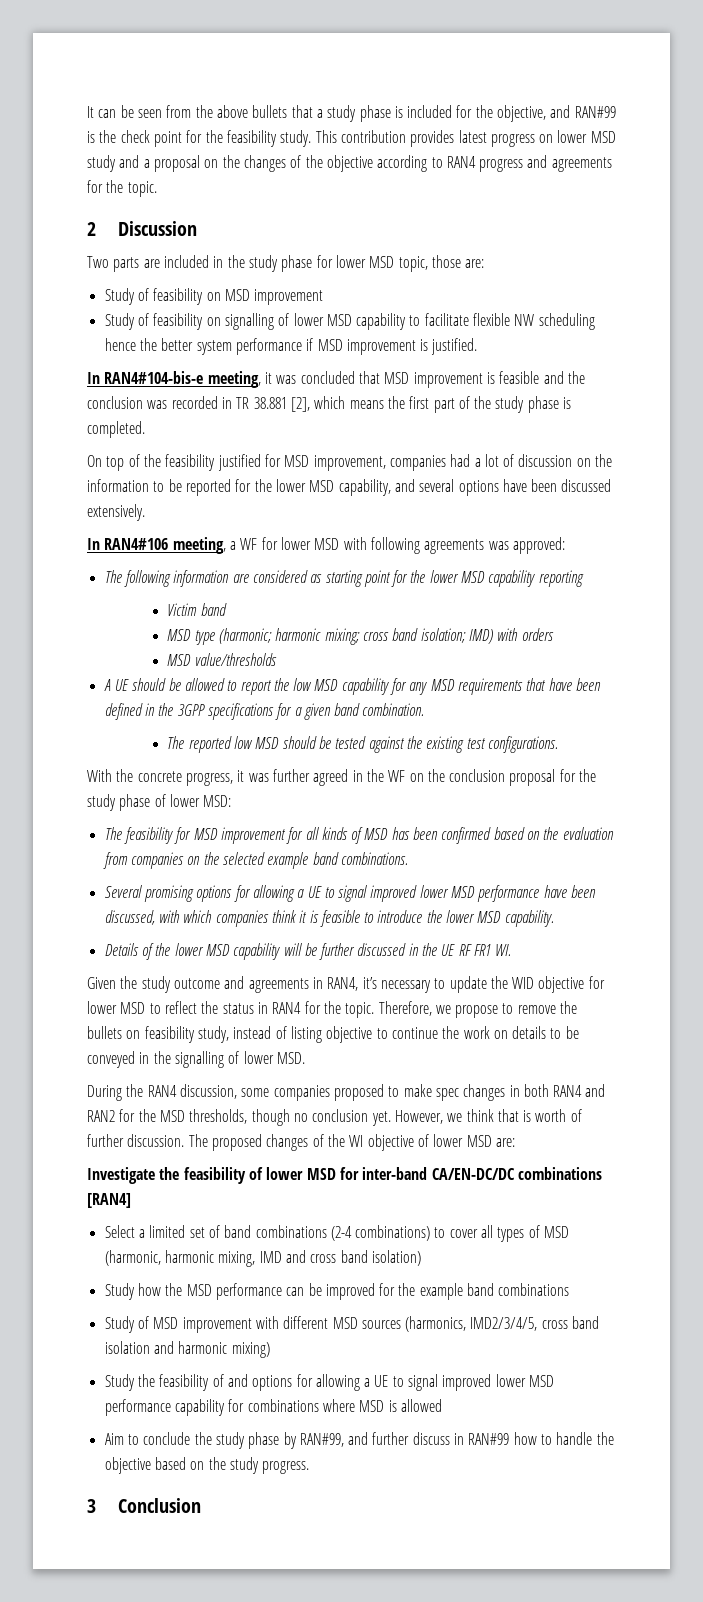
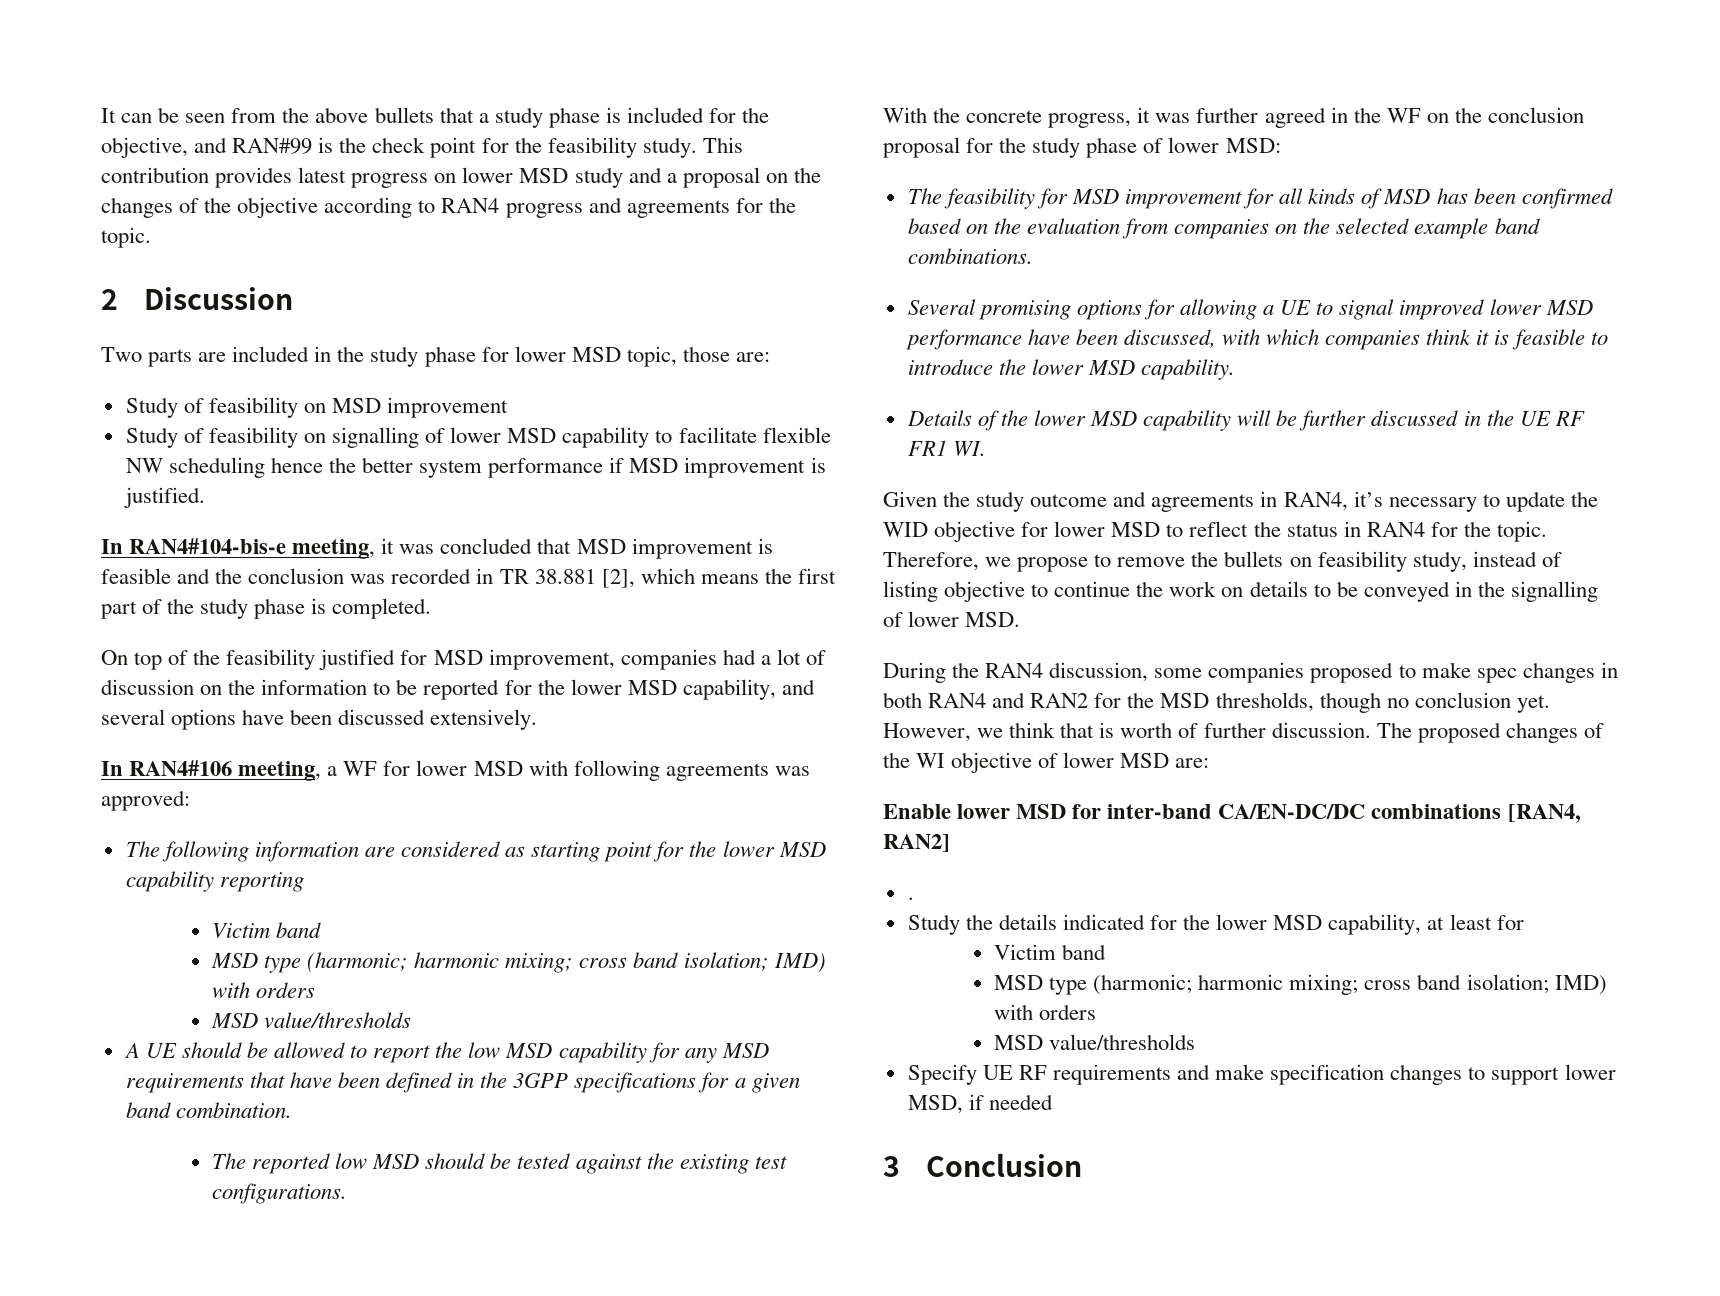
[87,1167,263,1184] Investigate the feasibility of -> [883,804,951,819] Enable
[87,1193,131,1208] [104,1225,570,1242] [104,1250,421,1267] [104,1283,570,1300] [104,1316,600,1333] [104,1341,270,1358] [104,1374,555,1391] [104,1399,442,1416] [104,1432,614,1449] [104,1457,310,1474] [RAN4] // Select a limited set of band combinations (2-4 combinations) to cover all types of MSD (harmonic, harmonic mixing, IMD and cross band isolation) // Study how the MSD performance can be improved for the example band combinations // Study of MSD improvement with different MSD sources (harmonics, IMD2/3/4/5, cross band isolation and harmonic mixing) // Study the feasibility of and options for allowing a UE to signal improved lower MSD performance capability for combinations where MSD is allowed // Aim to conclude the study phase by RAN#99, and further discuss in RAN#99 how to handle the objective based on the study progress. -> [1507,804,1581,823] [883,834,950,852] [907,897,914,900] [907,914,1524,935] [994,944,1107,960] [994,974,1607,995] [994,1004,1097,1020] [994,1034,1196,1050] [907,1064,1616,1085] [907,1094,1053,1114] [RAN4, RAN2] // . // Study the details indicated for the lower MSD capability, at least for // Victim band // MSD type (harmonic; harmonic mixing; cross band isolation; IMD) with orders // MSD value/thresholds // Specify UE RF requirements and make specification changes to support lower MSD, if needed

